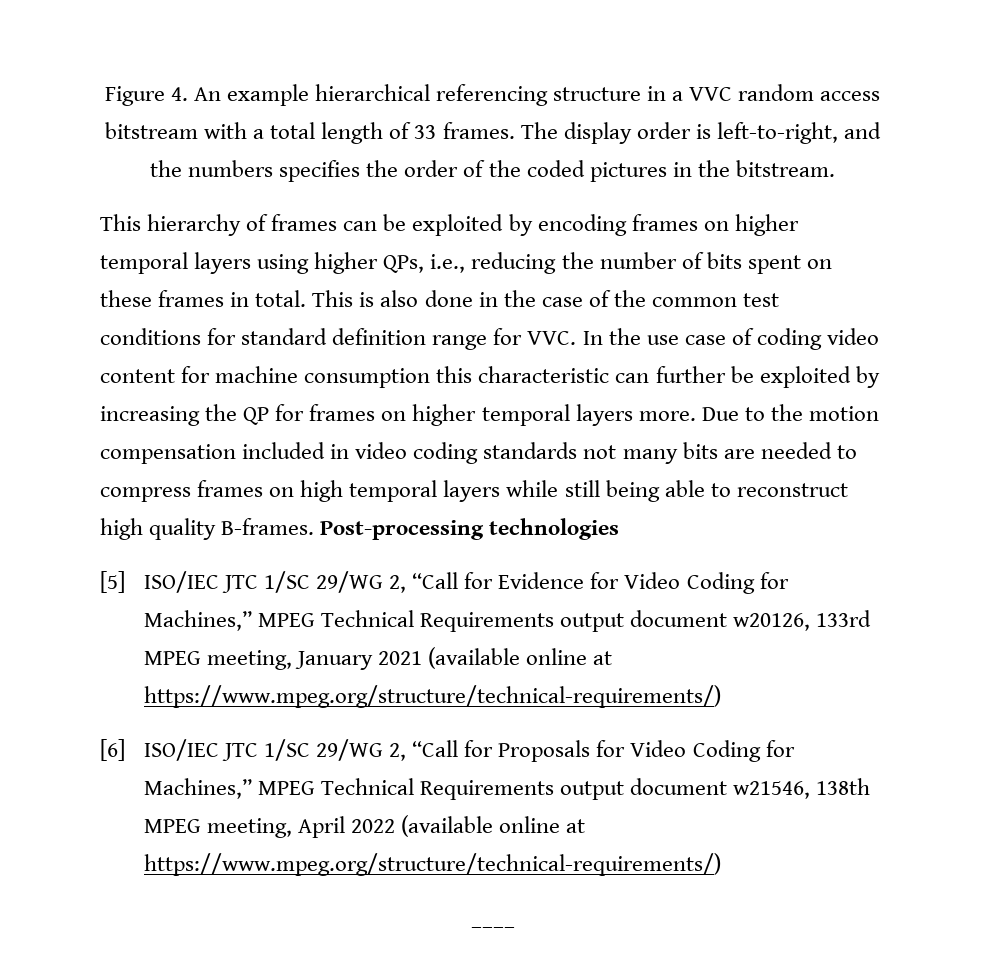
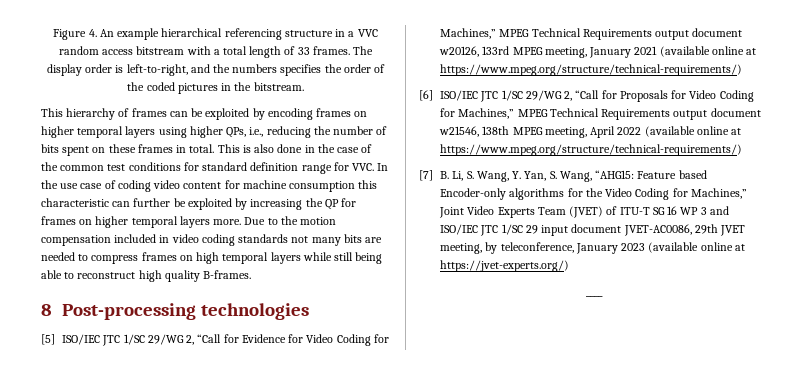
(315, 526) none -> [41,304,52,316] // 8
(721, 864) none -> [419,170,707,182] [440,188,747,200] [439,206,729,218] [440,224,746,236] [440,242,745,254] [440,260,570,272] // [7] B. Li, S. Wang, Y. Yan, S. Wang, “AHG15: Feature based Encoder-only algorithms for the Video Coding for Machines,” Joint Video Experts Team (JVET) of ITU-T SG 16 WP 3 and ISO/IEC JTC 1/SC 29 input document JVET-AC0086, 29th JVET meeting, by teleconference, January 2023 (available online at https://jvet-experts.org/)

